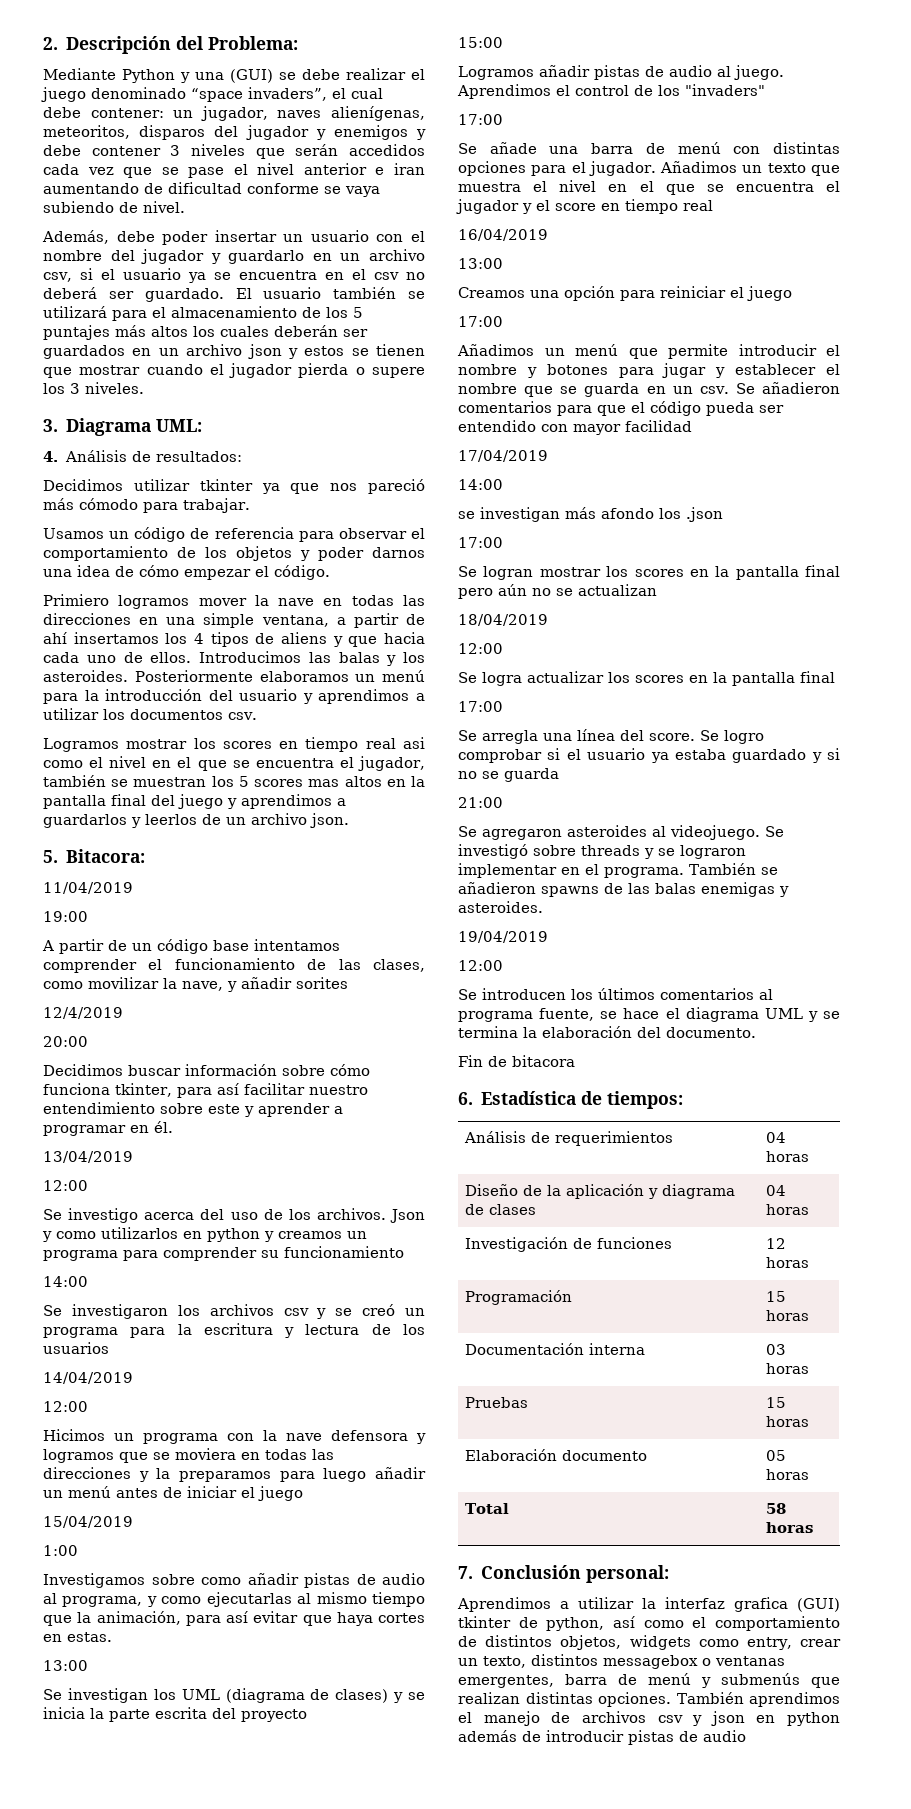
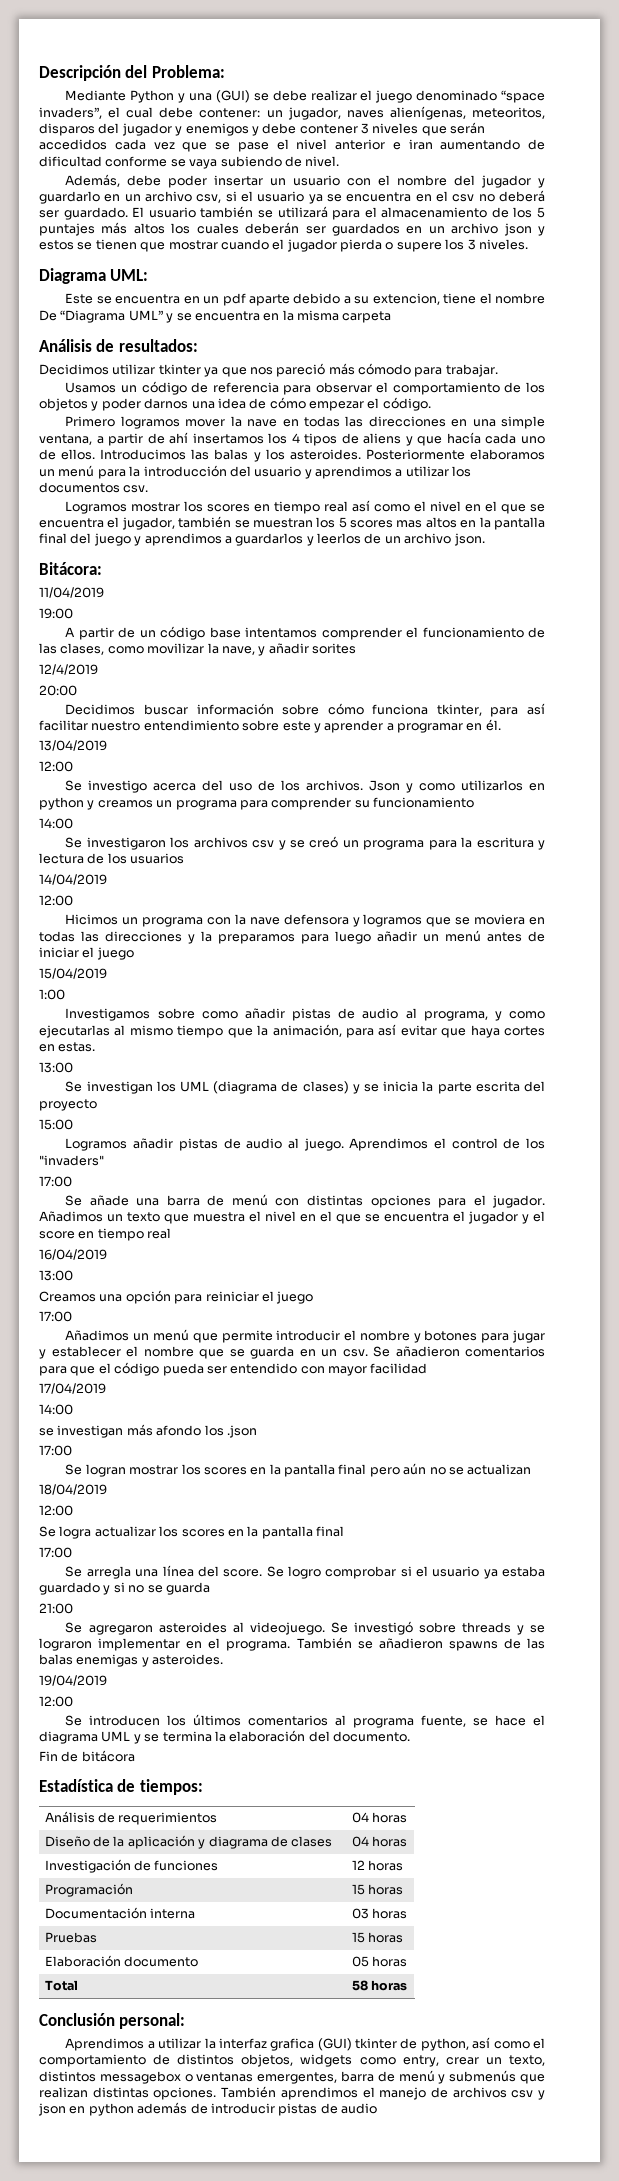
[43,37,58,50] 2. -> (39, 73) none
[43,419,58,432] 3. -> (528, 244) none
[43,451,58,462] 4. -> [65,293,545,306] [39,310,392,323] Este se encuentra en un pdf aparte debido a su extencion, tiene el nombre De “Diagrama UML” y se encuentra en la misma carpeta //
[43,594,109,606] Primiero -> [65,416,116,427] Primero
[384,632,426,644] hacia -> [446,432,481,444] hacía
[402,737,425,749] asi -> [352,500,371,512] así
[43,849,145,863] 5. Bitacora: -> [39,562,102,575] Bitácora:
[512,1055,575,1067] [458,1092,473,1105] bitacora // 6. -> [81,1750,135,1762] bitácora //
[458,1566,473,1579] 7. -> (408, 1985) none

